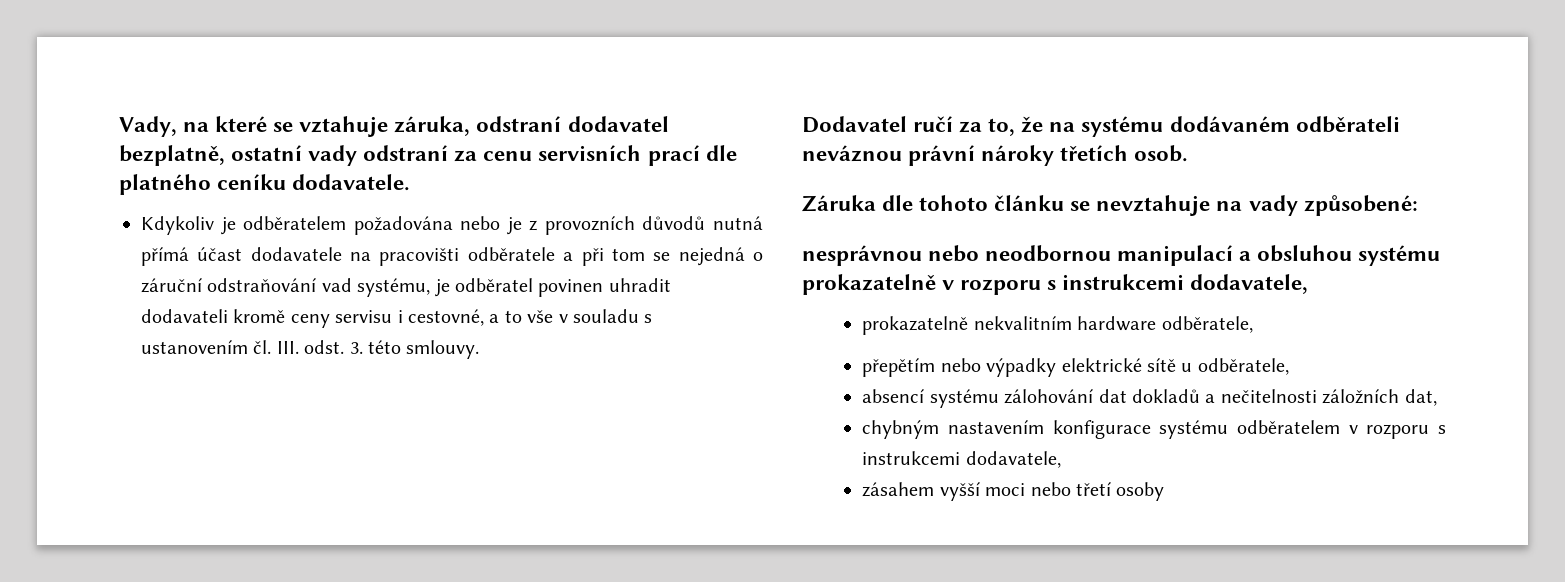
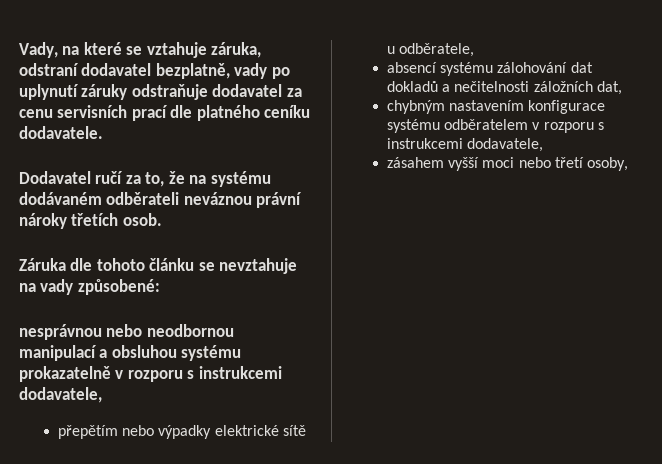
[231,145,449,166] ostatní vady odstraní -> [234,63,290,79] [19,84,283,100] vady po uplynutí záruky odstraňuje dodavatel
[141,216,763,235] [141,247,764,266] [141,278,671,297] [141,309,653,328] [141,340,480,359] // Kdykoliv je odběratelem požadována nebo je z provozních důvodů nutná přímá účast dodavatele na pracovišti odběratele a při tom se nejedná o záruční odstraňování vad systému, je odběratel povinen uhradit dodavateli kromě ceny servisu i cestovné, a to vše v souladu s ustanovením čl. III. odst. 3. této smlouvy. -> (103, 132) none
[862,316,1253,335] // prokazatelně nekvalitním hardware odběratele, -> (102, 395) none
[1116,482,1165,501] osoby -> [587,157,629,171] osoby,

